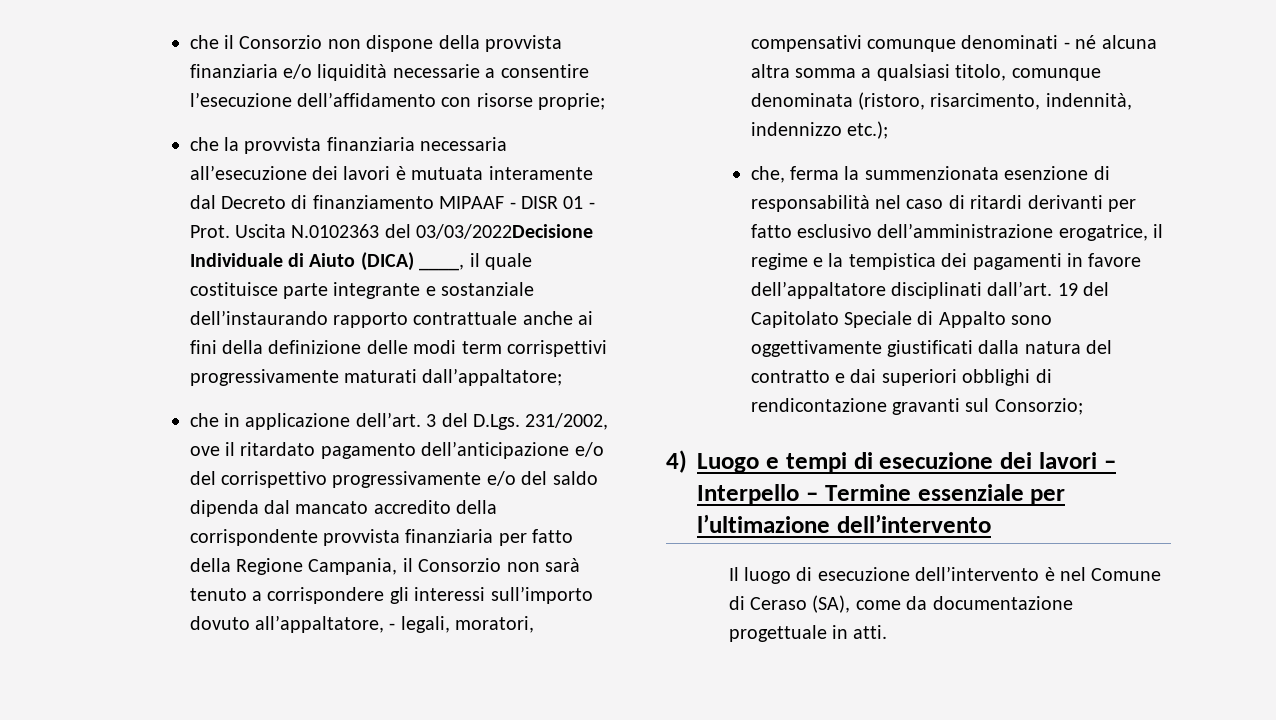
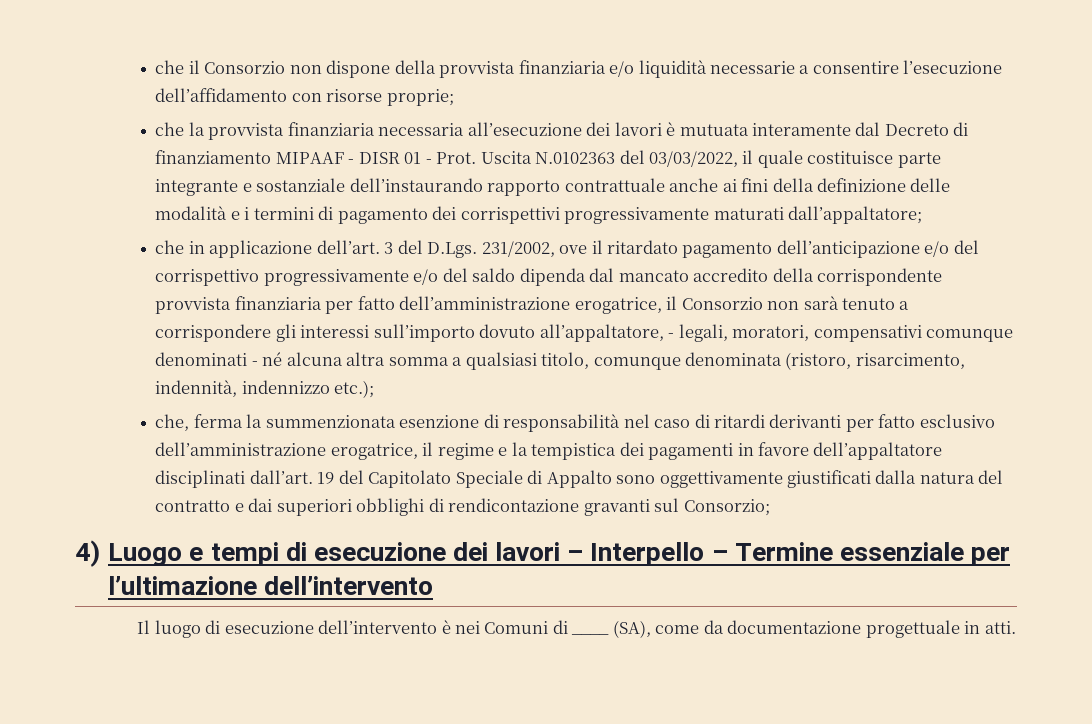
[416,224,594,239] [189,252,465,271] 03/03/2022Decisione Individuale di Aiuto (DICA) ____, -> [648,151,738,167] 03/03/2022,
[413,340,502,354] modi term -> [155,206,457,224] modalità e i termini di pagamento dei
[189,558,398,575] della Regione Campania, -> [399,296,662,314] dell’amministrazione erogatrice,
[1059,567,1162,581] [728,596,807,610] nel Comune di Ceraso -> [455,620,568,634] [571,634,610,635] nei Comuni di ____

